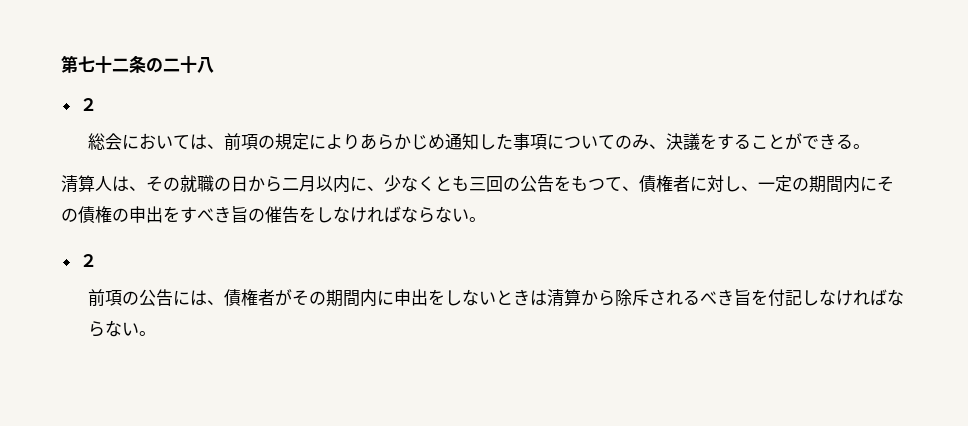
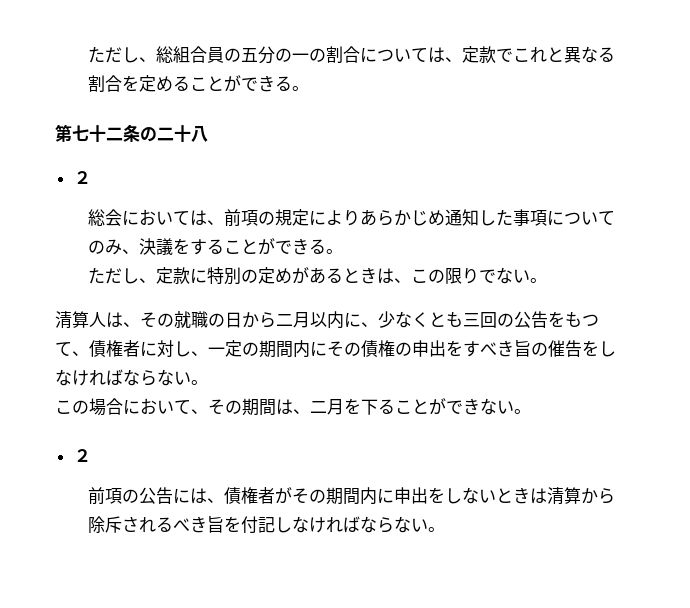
(61, 64) none -> [87,46,615,64] [87,75,309,92] ただし、総組合員の五分の一の割合については、定款でこれと異なる割合を定めることができる。 //
(871, 146) none -> [87,267,547,285] // ただし、定款に特別の定めがあるときは、この限りでない。
(486, 219) none -> [55,398,531,416] // この場合において、その期間は、二月を下ることができない。

